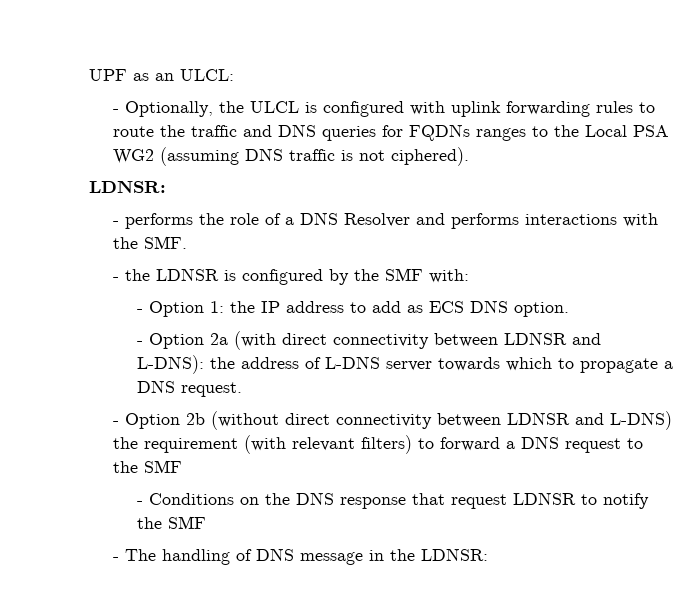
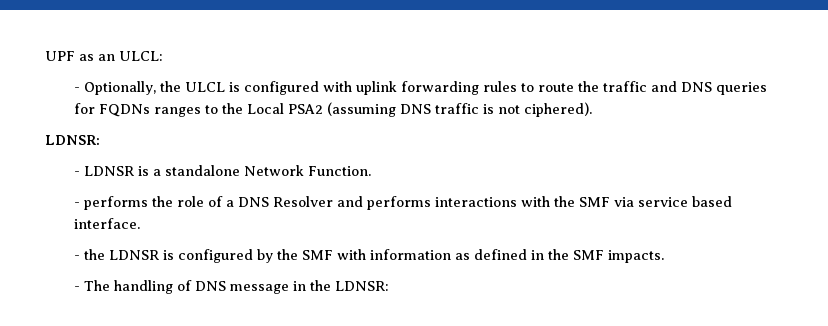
[632,125,669,137] [112,149,154,164] PSA WG2 -> [287,104,323,114] PSA2
(166, 186) none -> [73,165,371,176] // - LDNSR is a standalone Network Function.
[143,236,187,249] SMF. -> [578,196,732,207] [73,218,140,229] SMF via service based interface.
[428,269,469,283] [136,300,569,317] [136,331,601,350] [136,355,673,374] [136,380,242,397] [112,411,672,430] [112,435,643,454] [112,460,182,473] [136,492,649,509] [136,516,206,529] with: // - Option 1: the IP address to add as ECS DNS option. // - Option 2a (with direct connectivity between LDNSR and L-DNS): the address of L-DNS server towards which to propagate a DNS request. // - Option 2b (without direct connectivity between LDNSR and L-DNS) the requirement (with relevant filters) to forward a DNS request to the SMF // - Conditions on the DNS response that request LDNSR to notify the SMF -> [336,249,664,263] with information as defined in the SMF impacts.

